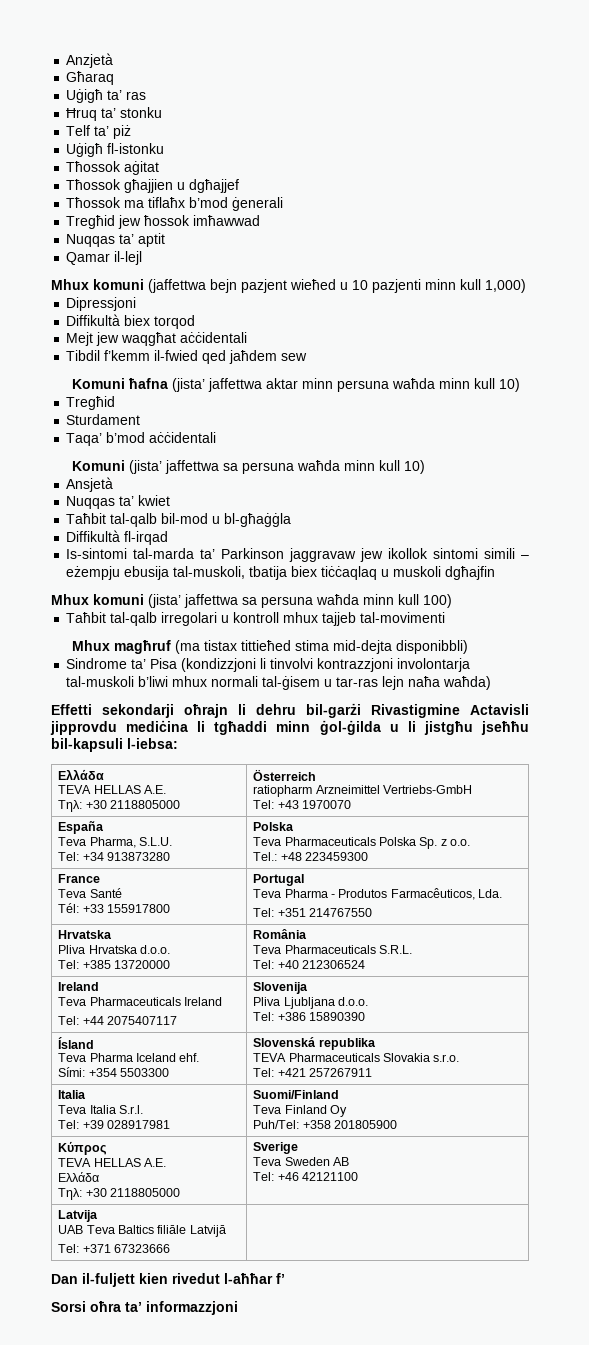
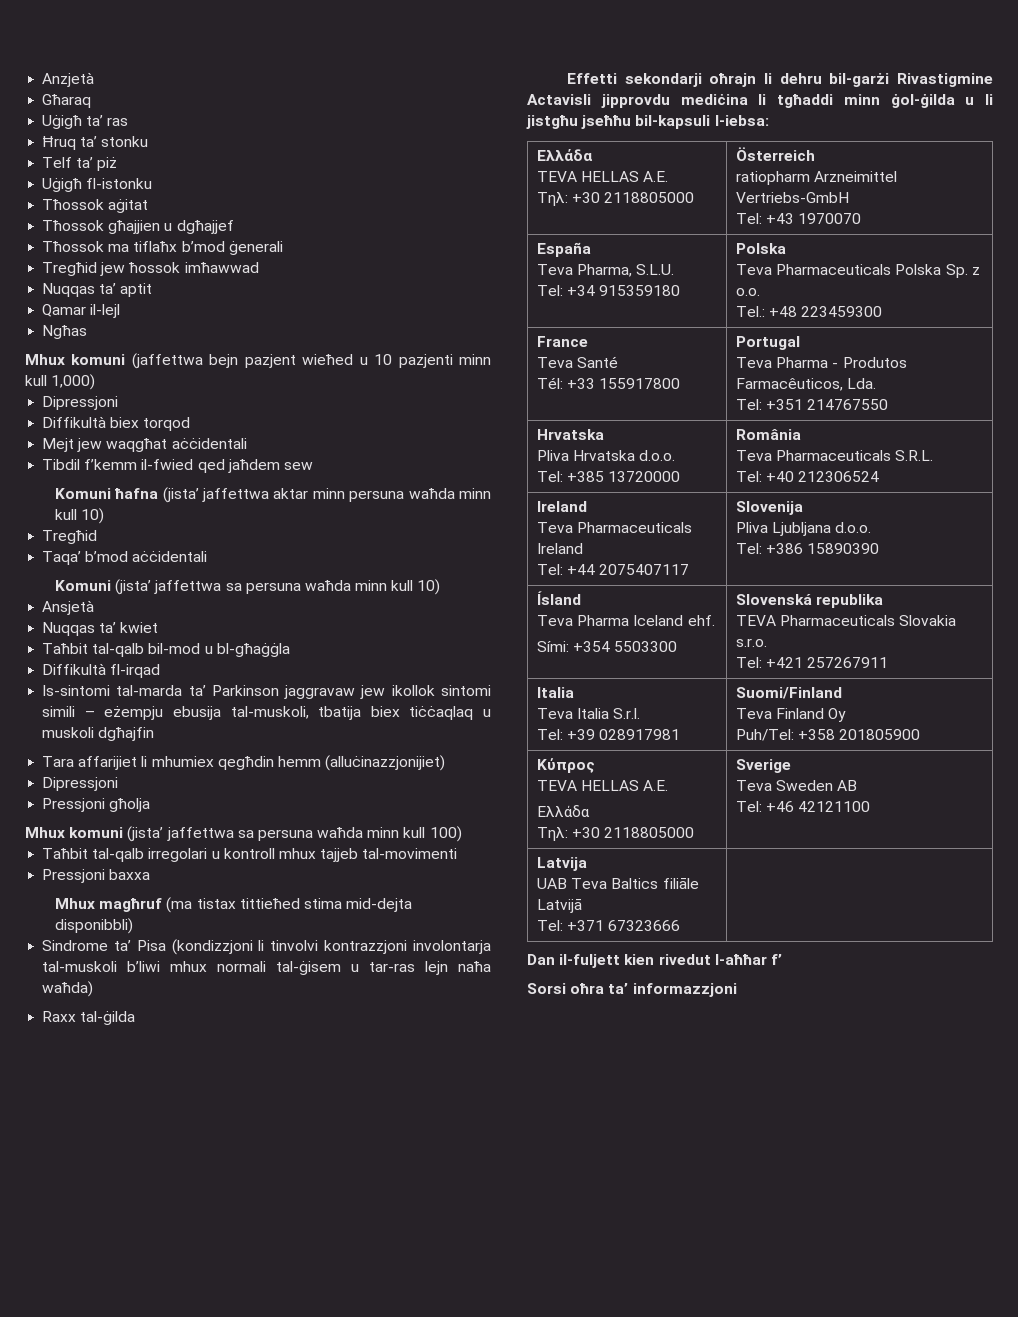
(143, 258) none -> [42,325,88,339] // Ngħas
[66,414,141,425] // Sturdament -> (98, 537) none
(496, 573) none -> [42,755,446,771] [42,777,119,791] [42,798,151,812] // Tara affarijiet li mhumiex qegħdin hemm (alluċinazzjonijiet) // Dipressjoni // Pressjoni għolja
(446, 617) none -> [42,869,151,883] // Pressjoni baxxa
(492, 683) none -> [42,1011,136,1025] // Raxx tal-ġilda
[106,852,170,861] 913873280 -> [599,285,681,296] 915359180

